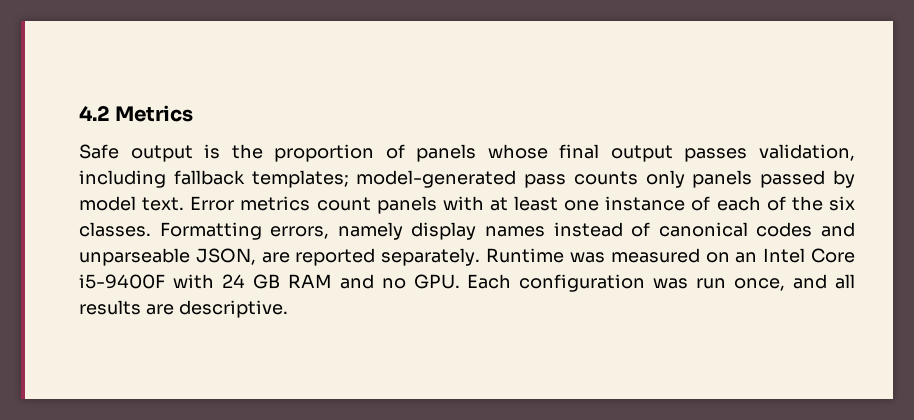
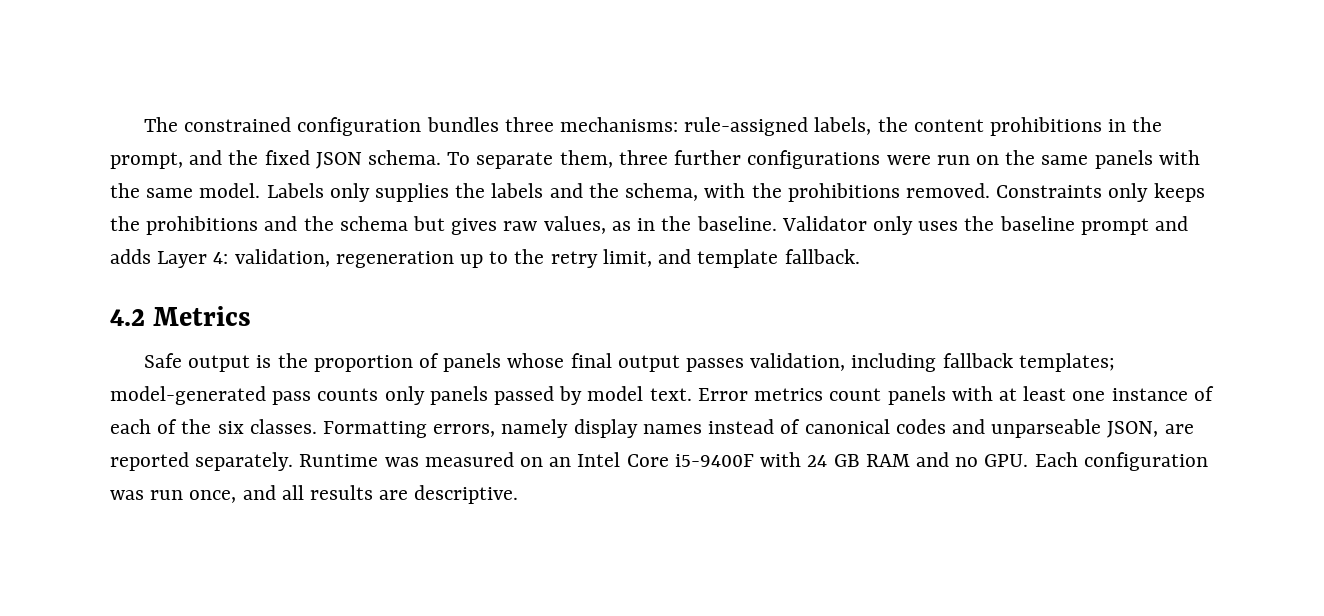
(79, 113) none -> [143,117,1163,136] [110,150,1200,169] [110,183,1205,202] [110,216,1188,235] [110,249,860,268] The constrained configuration bundles three mechanisms: rule-assigned labels, the content prohibitions in the prompt, and the fixed JSON schema. To separate them, three further configurations were run on the same panels with the same model. Labels only supplies the labels and the schema, with the prohibitions removed. Constraints only keeps the prohibitions and the schema but gives raw values, as in the baseline. Validator only uses the baseline prompt and adds Layer 4: validation, regeneration up to the retry limit, and template fallback. //

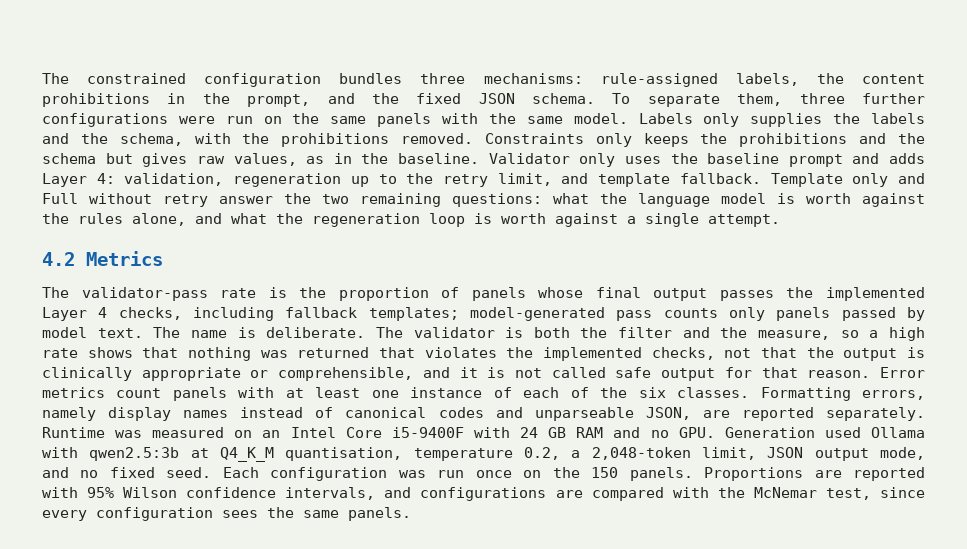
(860, 256) none -> [770,173,925,187] [42,193,925,207] [42,213,780,227] Template only and Full without retry answer the two remaining questions: what the language model is worth against the rules alone, and what the regeneration loop is worth against a single attempt.
[143,353,251,372] Safe output -> [42,287,257,301] The validator-pass rate
[750,353,846,371] validation, -> [786,287,926,301] [42,307,182,321] the implemented Layer 4 checks,
(692, 394) none -> [153,327,925,341] [42,347,925,361] [42,367,871,381] The name is deliberate. The validator is both the filter and the measure, so a high rate shows that nothing was returned that violates the implemented checks, not that the output is clinically appropriate or comprehensible, and it is not called safe output for that reason.
[1034,452,1208,471] [110,485,519,504] Each configuration was run once, and all results are descriptive. -> [724,427,926,438] [42,447,926,462] [42,467,925,481] [42,487,926,501] [42,507,411,521] Generation used Ollama with qwen2.5:3b at Q4_K_M quantisation, temperature 0.2, a 2,048-token limit, JSON output mode, and no fixed seed. Each configuration was run once on the 150 panels. Proportions are reported with 95% Wilson confidence intervals, and configurations are compared with the McNemar test, since every configuration sees the same panels.

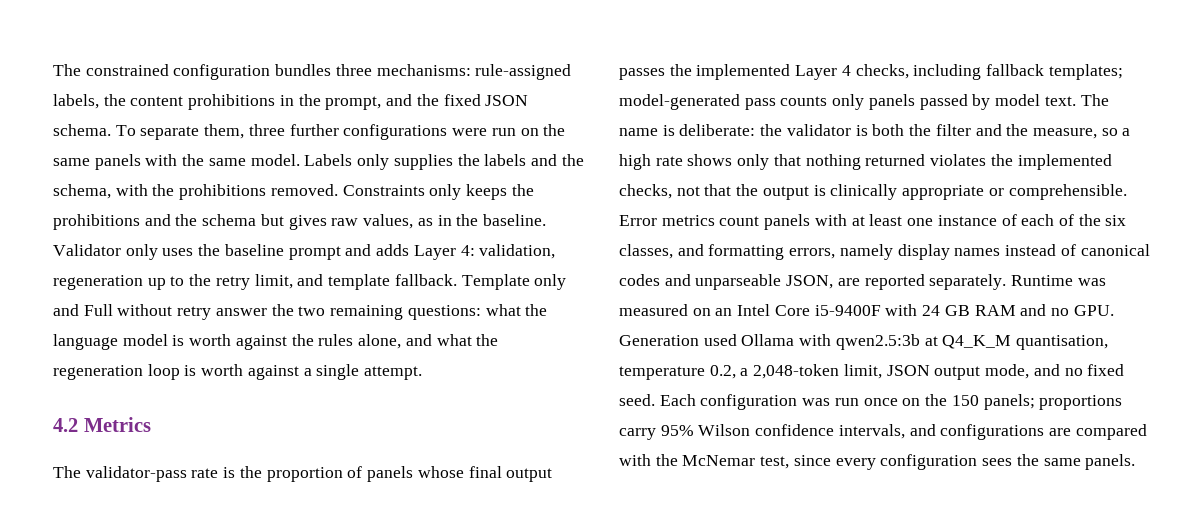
[266,327,403,338] deliberate. The -> [679,124,783,136] deliberate: the
(133, 352) none -> [737,154,770,170] only
[260,347,415,358] was returned that -> [865,154,926,166] returned
[278,367,871,381] comprehensible, and it is not called safe output for that reason. -> [1008,184,1127,200] comprehensible.
[677,387,851,401] classes. Formatting -> [619,244,785,260] classes, and formatting
[629,467,925,481] [42,487,78,498] panels. Proportions are reported with -> [983,394,1123,410] [619,428,656,440] panels; proportions carry

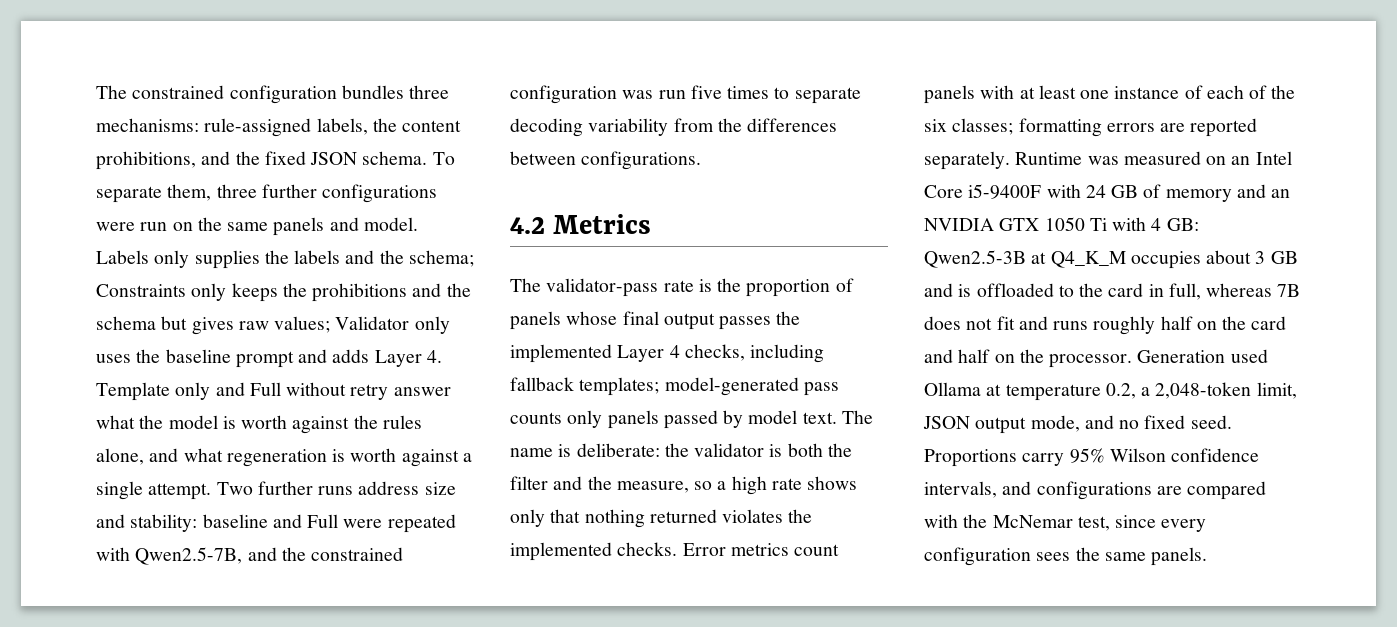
[188,94,382,110] prohibitions in the prompt, -> [96,151,196,170] prohibitions,
[145,154,246,166] with the same -> [329,217,359,231] and
[53,184,338,200] schema, with the prohibitions removed. -> [408,250,474,267] schema;
[363,214,546,229] values, as in the baseline. -> [274,316,331,333] values;
[460,244,556,259] [53,274,457,290] 4: validation, regeneration up to the retry limit, and template fallback. -> [426,350,442,363] 4.
[271,304,548,320] [53,334,118,350] the two remaining questions: what the language -> [96,415,164,429] what the
[476,334,499,346] [53,364,180,380] the regeneration loop -> [226,449,327,467] regeneration
(423, 373) none -> [216,481,456,495] [96,514,456,533] [96,547,404,565] [510,85,861,104] [510,118,838,137] [510,151,702,170] Two further runs address size and stability: baseline and Full were repeated with Qwen2.5-7B, and the constrained configuration was run five times to separate decoding variability from the differences between configurations.
[619,184,1127,200] checks, not that the output is clinically appropriate or comprehensible. -> [617,542,678,556] checks.
[619,244,1150,260] [619,274,834,290] classes, and formatting errors, namely display names instead of canonical codes and unparseable JSON, -> [952,118,1155,137] classes; formatting errors
[974,304,1114,316] [619,334,1109,350] RAM and no GPU. Generation used Ollama with qwen2.5:3b at Q4_K_M quantisation, -> [1143,184,1291,202] [924,217,1199,231] [924,250,1298,269] [924,283,1301,300] [924,316,1287,335] [924,349,1268,368] [924,382,1002,396] of memory and an NVIDIA GTX 1050 Ti with 4 GB: Qwen2.5-3B at Q4_K_M occupies about 3 GB and is offloaded to the card in full, whereas 7B does not fit and runs roughly half on the card and half on the processor. Generation used Ollama at
[659,394,1123,410] Each configuration was run once on the 150 panels; proportions -> [924,449,1017,467] Proportions

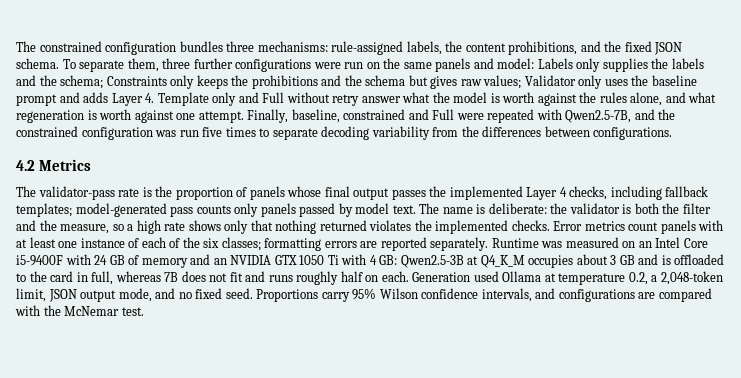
[363,217,418,231] model. -> [497,58,535,69] model:
[462,453,472,462] [96,481,456,500] [96,514,268,532] a single attempt. Two further runs address size and stability: baseline -> [176,109,406,123] one attempt. Finally, baseline, constrained
[1222,316,1287,330] [924,349,1133,368] the card and half on the processor. -> [381,271,409,282] each.
[1077,515,1207,532] [924,547,1208,566] test, since every configuration sees the same panels. -> [121,307,144,316] test.

